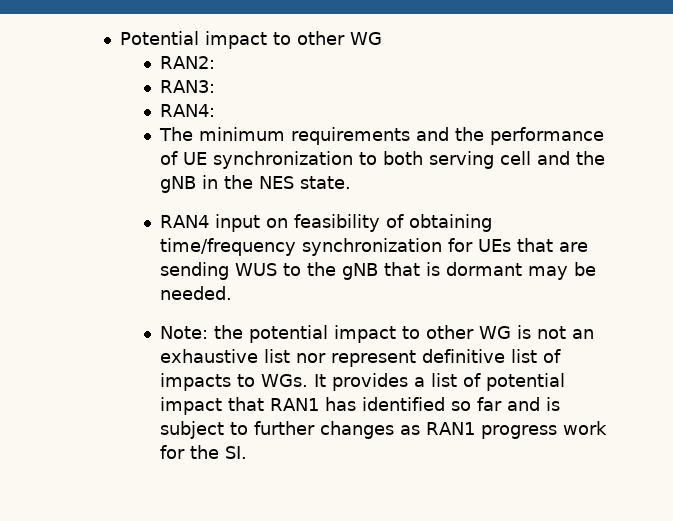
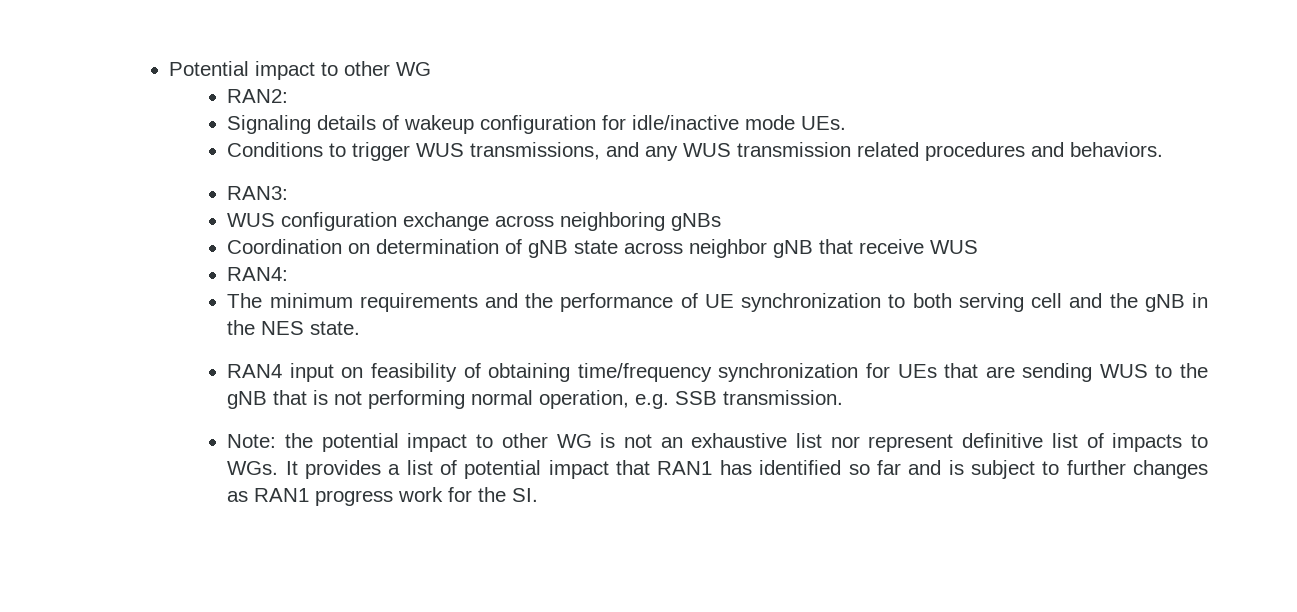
[160,80,216,93] RAN3: -> [227,115,847,134] [227,142,1164,161] [227,186,289,200] [227,212,722,231] [227,239,979,258] Signaling details of wakeup configuration for idle/inactive mode UEs. // Conditions to trigger WUS transmissions, and any WUS transmission related procedures and behaviors. // RAN3: // WUS configuration exchange across neighboring gNBs // Coordination on determination of gNB state across neighbor gNB that receive WUS
[446,262,597,280] [160,286,233,300] dormant may be needed. -> [334,390,844,409] not performing normal operation, e.g. SSB transmission.

